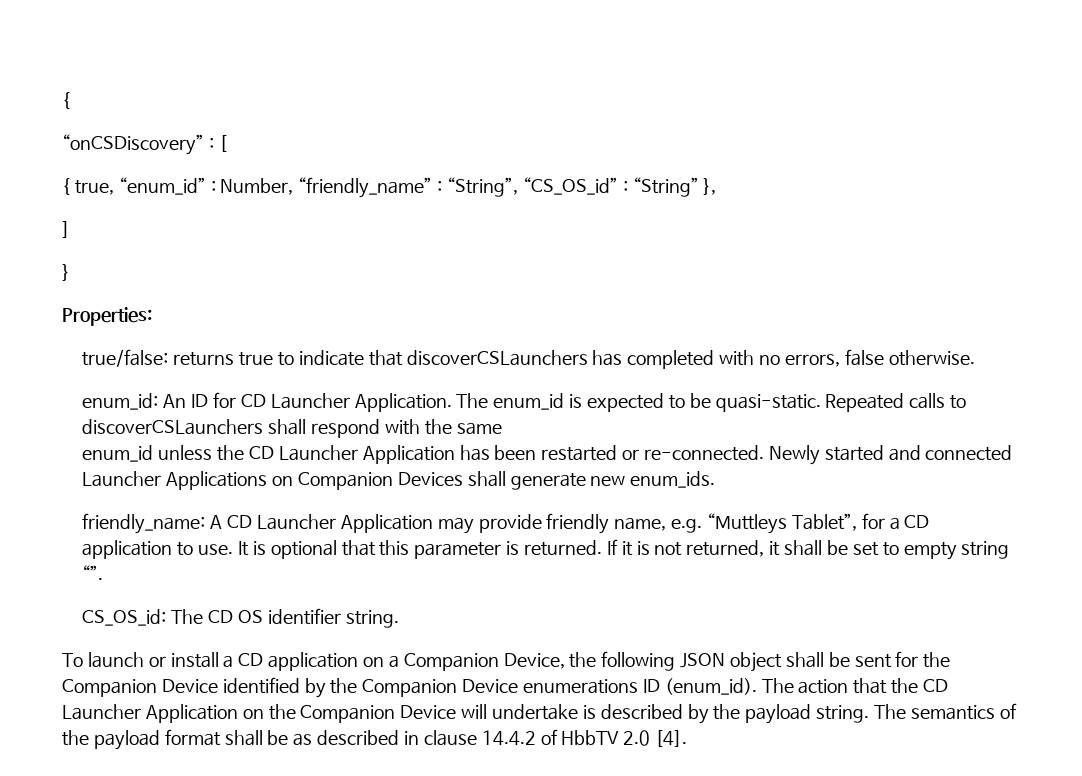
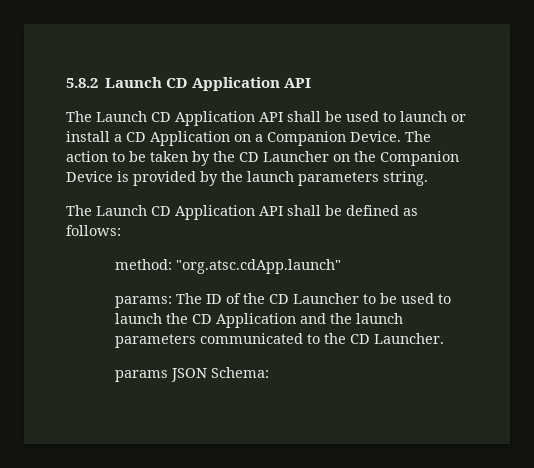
[62,92,70,109] [62,134,227,155] [62,177,717,198] [62,221,70,238] [62,264,70,281] [62,307,152,326] [82,349,975,369] [82,392,967,412] [82,419,502,438] [82,445,1013,465] [82,471,716,490] [82,513,930,534] [82,539,1010,560] [82,565,104,580] [82,608,399,628] [62,653,83,667] { // “onCSDiscovery” : [ // { true, “enum_id” : Number, “friendly_name” : “String”, “CS_OS_id” : “String” }, // ] // } // Properties: // true/false: returns true to indicate that discoverCSLaunchers has completed with no errors, false otherwise. // enum_id: An ID for CD Launcher Application. The enum_id is expected to be quasi-static. Repeated calls to discoverCSLaunchers shall respond with the same // enum_id unless the CD Launcher Application has been restarted or re-connected. Newly started and connected Launcher Applications on Companion Devices shall generate new enum_ids. // friendly_name: A CD Launcher Application may provide friendly name, e.g. “Muttleys Tablet”, for a CD application to use. It is optional that this parameter is returned. If it is not returned, it shall be set to empty string “”. // CS_OS_id: The CD OS identifier string. // To -> [66,77,312,91] [66,111,396,126] 5.8.2 Launch CD Application API // The Launch CD Application API shall be used to
[268,652,359,671] application -> [150,131,230,146] Application
[503,651,951,672] [62,677,949,698] [62,704,238,723] Device, the following JSON object shall be sent for the Companion Device identified by the Companion Device enumerations ID (enum_id). The action that the CD Launcher Application -> [350,131,431,142] [66,151,329,166] Device. The action to be taken by the CD Launcher
[461,703,1017,724] [62,729,688,750] will undertake is described by the payload string. The semantics of the payload format shall be as described in clause 14.4.2 of HbbTV 2.0 [4]. -> [117,171,428,186] [66,205,418,220] [66,225,121,236] [114,259,341,274] [114,293,451,308] [114,313,403,328] [114,333,444,348] [114,367,269,382] is provided by the launch parameters string. // The Launch CD Application API shall be defined as follows: // method: "org.atsc.cdApp.launch" // params: The ID of the CD Launcher to be used to launch the CD Application and the launch parameters communicated to the CD Launcher. // params JSON Schema:

